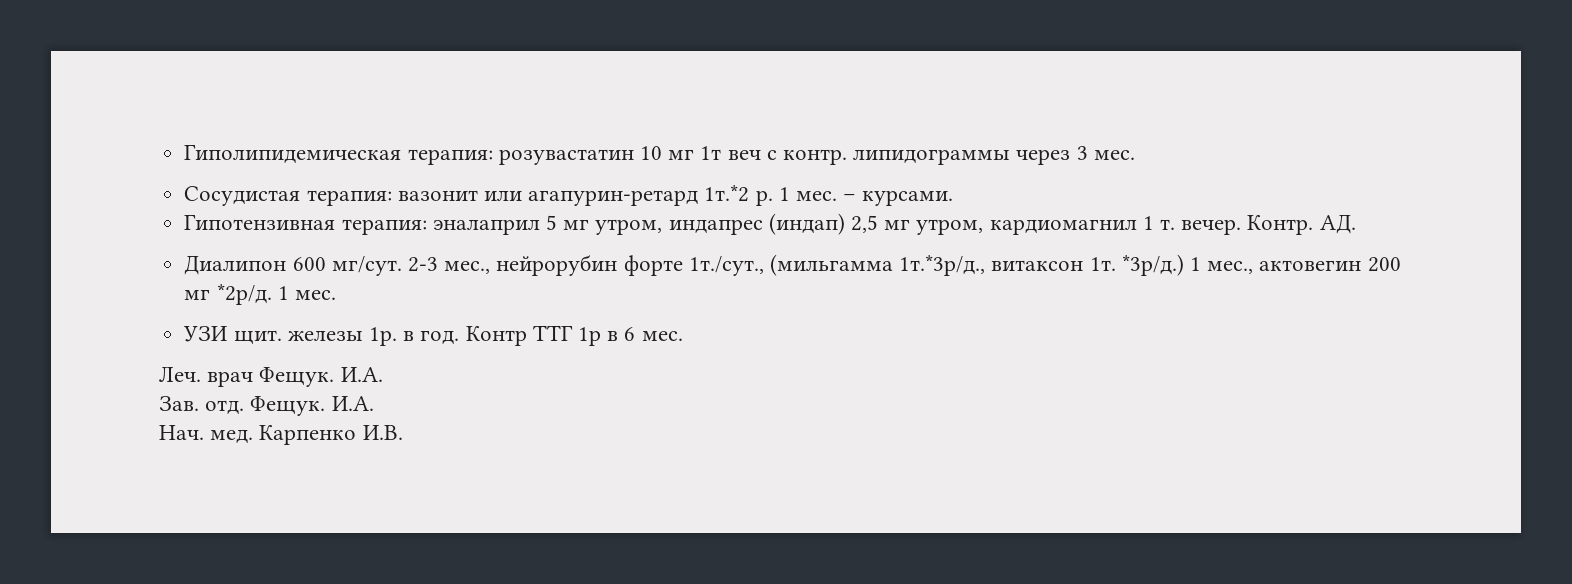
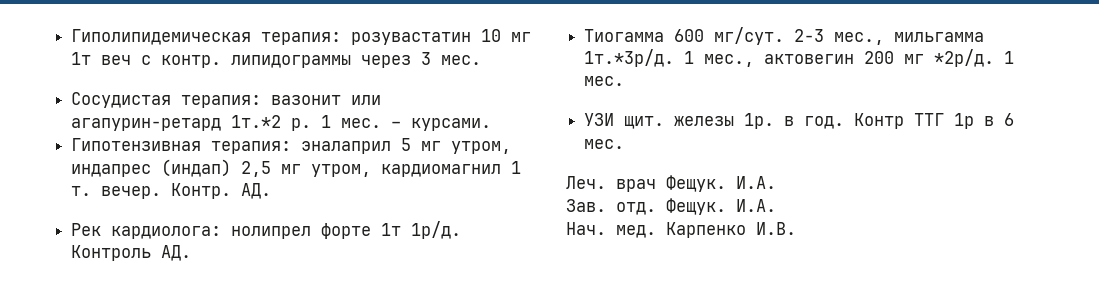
[184,254,1184,276] Диалипон 600 мг/сут. 2-3 мес., нейрорубин форте 1т./сут., (мильгамма 1т.*3р/д., витаксон 1т. *3р/д.) -> [71,221,462,239] [71,245,192,261] [584,27,985,45] [584,49,675,67] Рек кардиолога: нолипрел форте 1т 1р/д. Контроль АД. // Тиогамма 600 мг/сут. 2-3 мес., мильгамма 1т.*3р/д.

